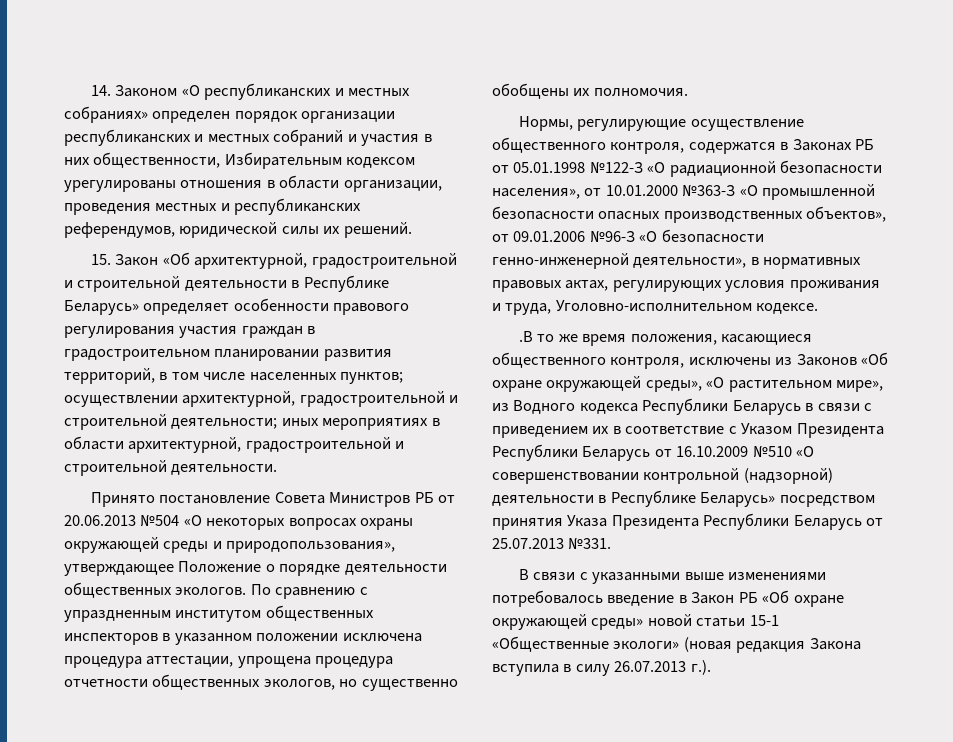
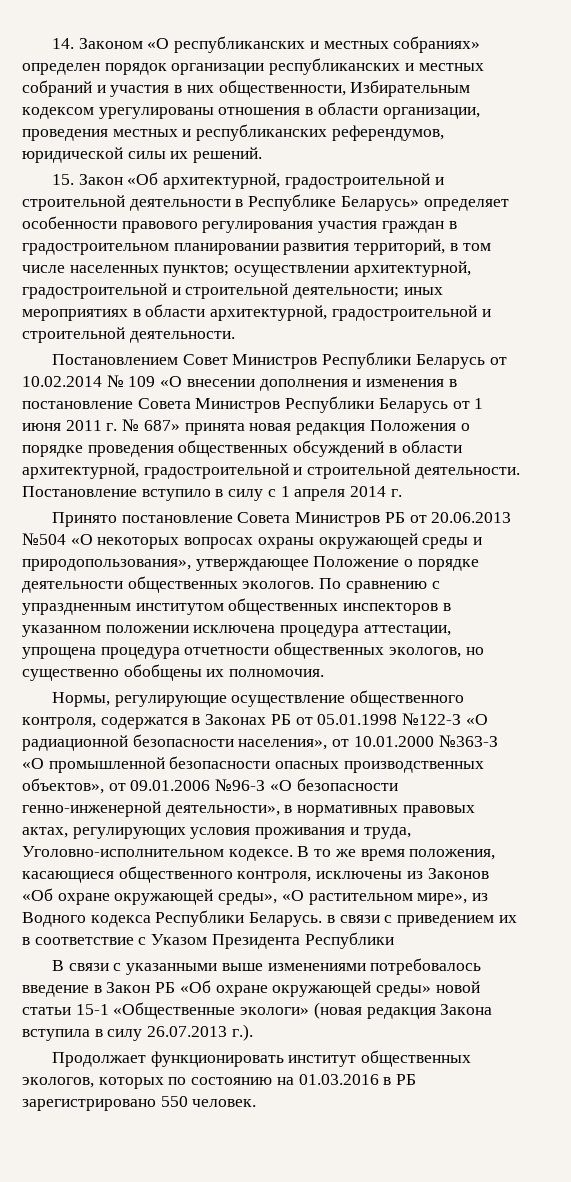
(278, 469) none -> [51,352,507,369] [22,375,457,391] [22,396,484,413] [22,419,470,435] [22,440,462,457] [22,463,520,479] [22,486,402,501] // Постановлением Совет Министров Республики Беларусь от 10.02.2014 № 109 «О внесении дополнения и изменения в постановление Совета Министров Республики Беларусь от 1 июня 2011 г. № 687» принята новая редакция Положения о порядке проведения общественных обсуждений в области архитектурной, градостроительной и строительной деятельности. Постановление вступило в силу с 1 апреля 2014 г.
[518,331,533,342] // .В -> [297,846,310,857] В
[732,400,801,415] Беларусь -> [249,912,323,927] Беларусь.
[582,446,815,461] [492,468,833,484] [492,490,875,507] [492,513,884,530] [492,538,612,550] Беларусь от 16.10.2009 №510 «О совершенствовании контрольной (надзорной) деятельности в Республике Беларусь» посредством принятия Указа Президента Республики Беларусь от 25.07.2013 №331. -> (394, 940) none
(711, 667) none -> [51,1050,472,1067] [22,1074,417,1089] [22,1096,257,1111] // Продолжает функционировать институт общественных экологов, которых по состоянию на 01.03.2016 в РБ зарегистрировано 550 человек.

